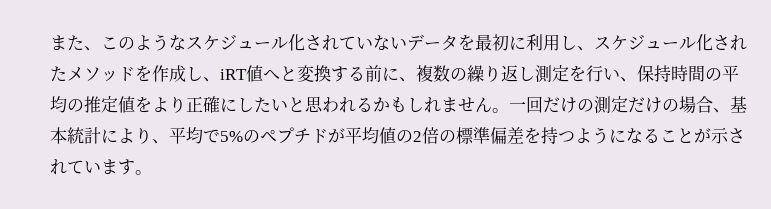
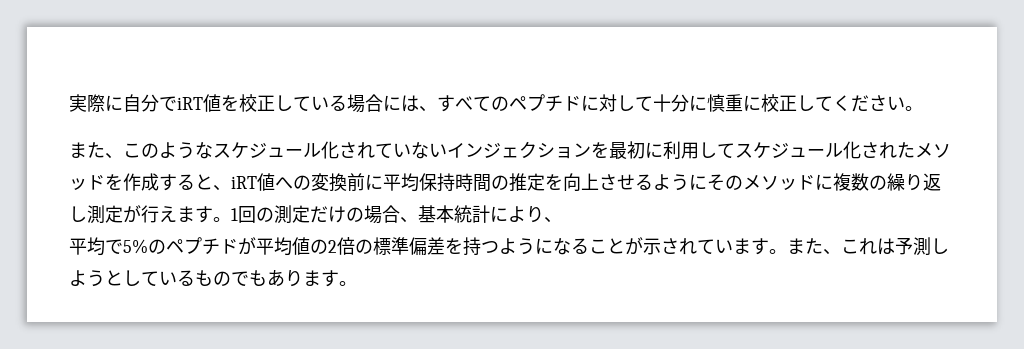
(50, 42) none -> [69,94,923,113] 実際に自分でiRT値を校正している場合には、すべてのペプチドに対して十分に慎重に校正してください。 //
[407,34,458,51] データ -> [447,141,591,159] インジェクション
[577,46,594,51] 、 -> [717,143,735,158] て
[186,66,203,81] し -> [159,174,213,191] すると
[280,65,416,82] と変換する前に、 -> [293,173,833,192] の変換前に平均保持時間の推定を向上させるようにそのメソッドに
[569,65,739,82] [50,96,577,113] を行い、保持時間の平均の推定値をより正確にしたいと思われるかもしれません。一回だけ -> [123,205,256,223] が行えます。1回
(169, 141) none -> (562, 220) //
(152, 172) none -> [787,237,949,256] [69,269,357,287] また、これは予測しようとしているものでもあります。

